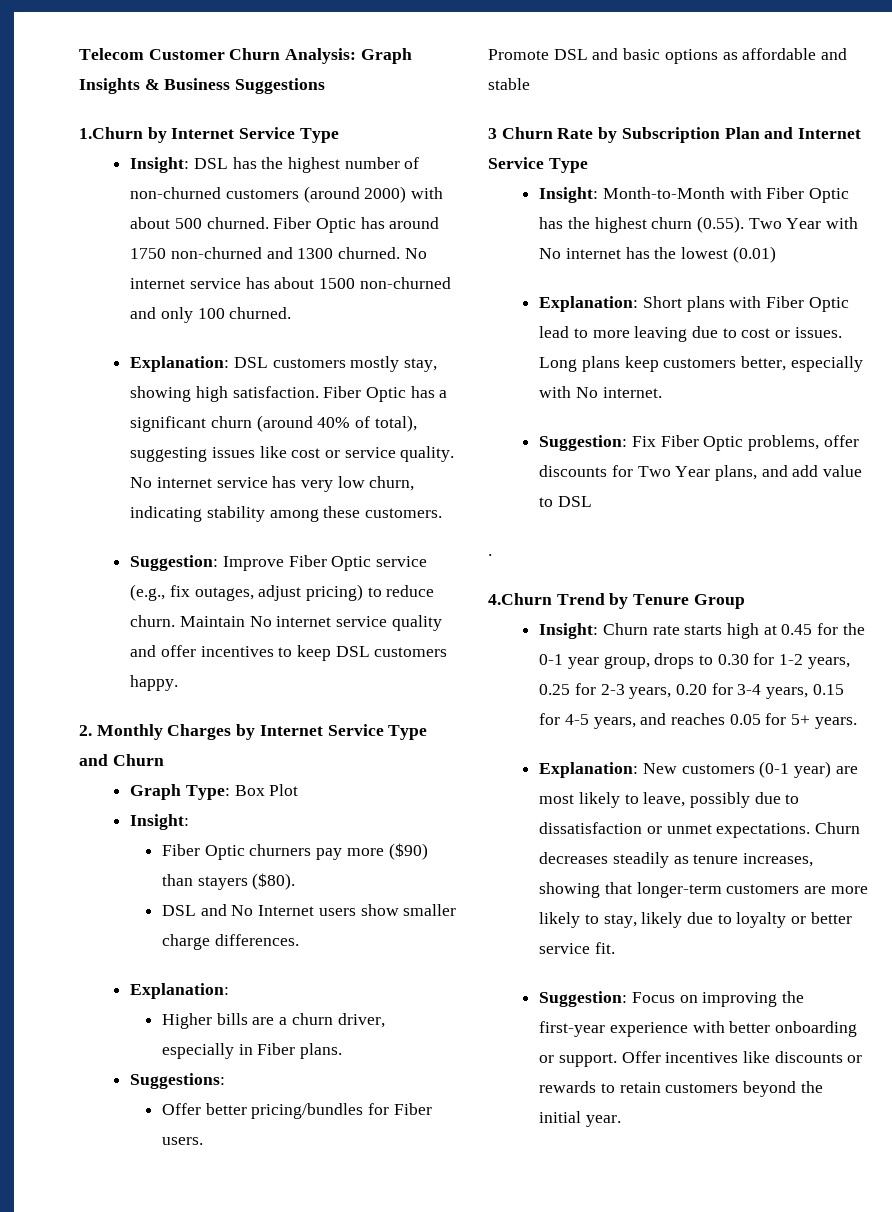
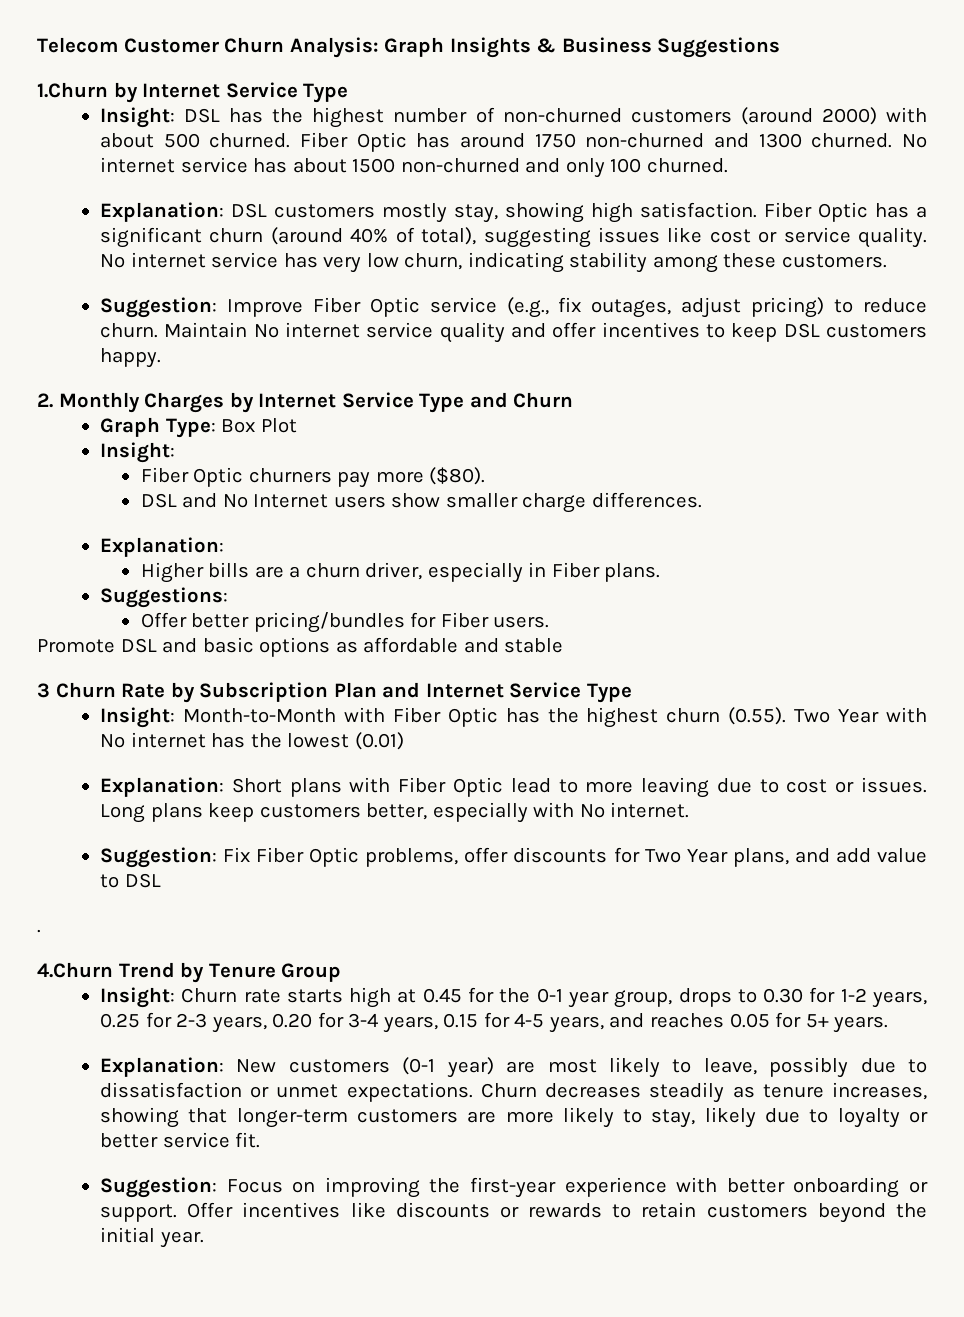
[388,843,428,860] [161,874,248,890] ($90) than stayers -> (424, 477) none

